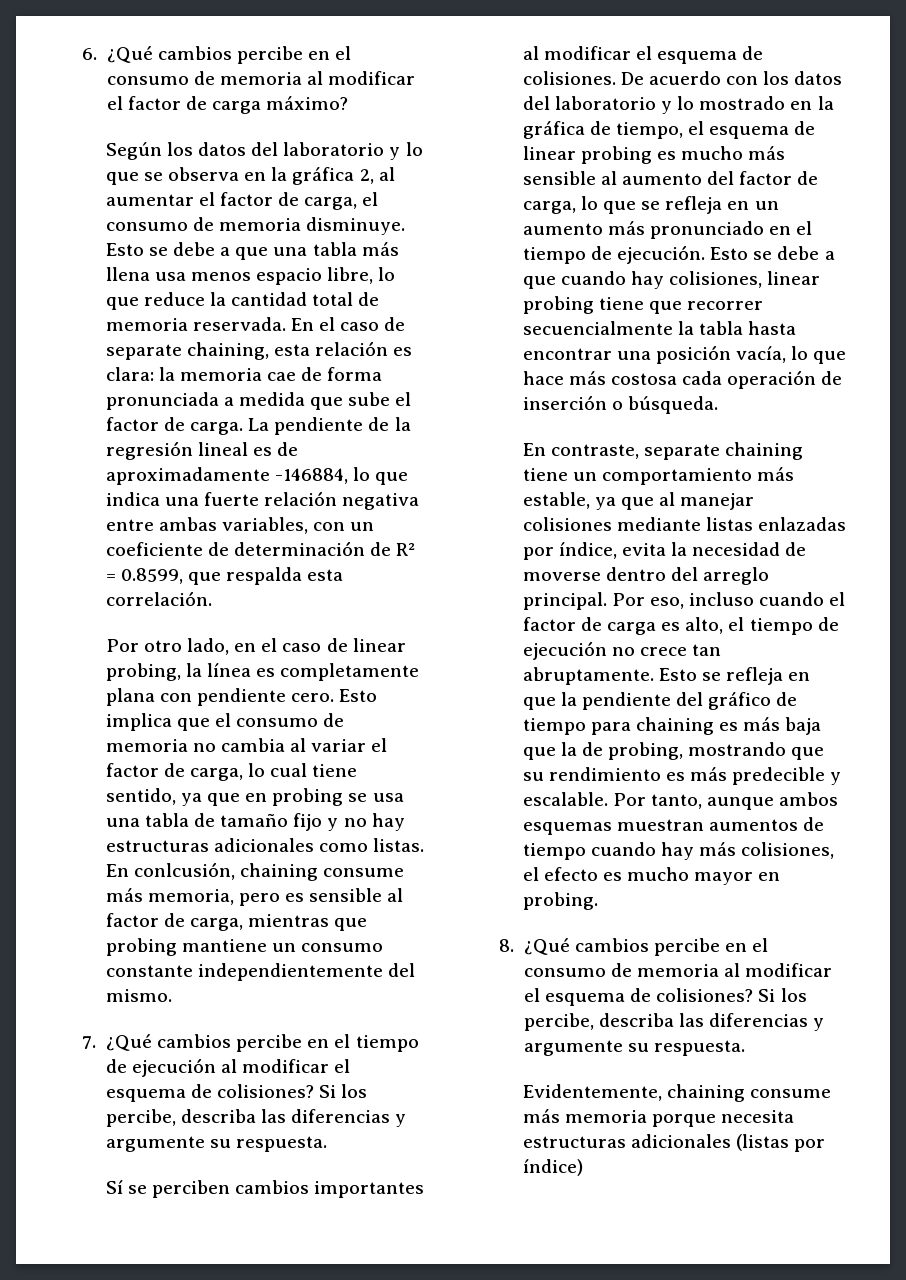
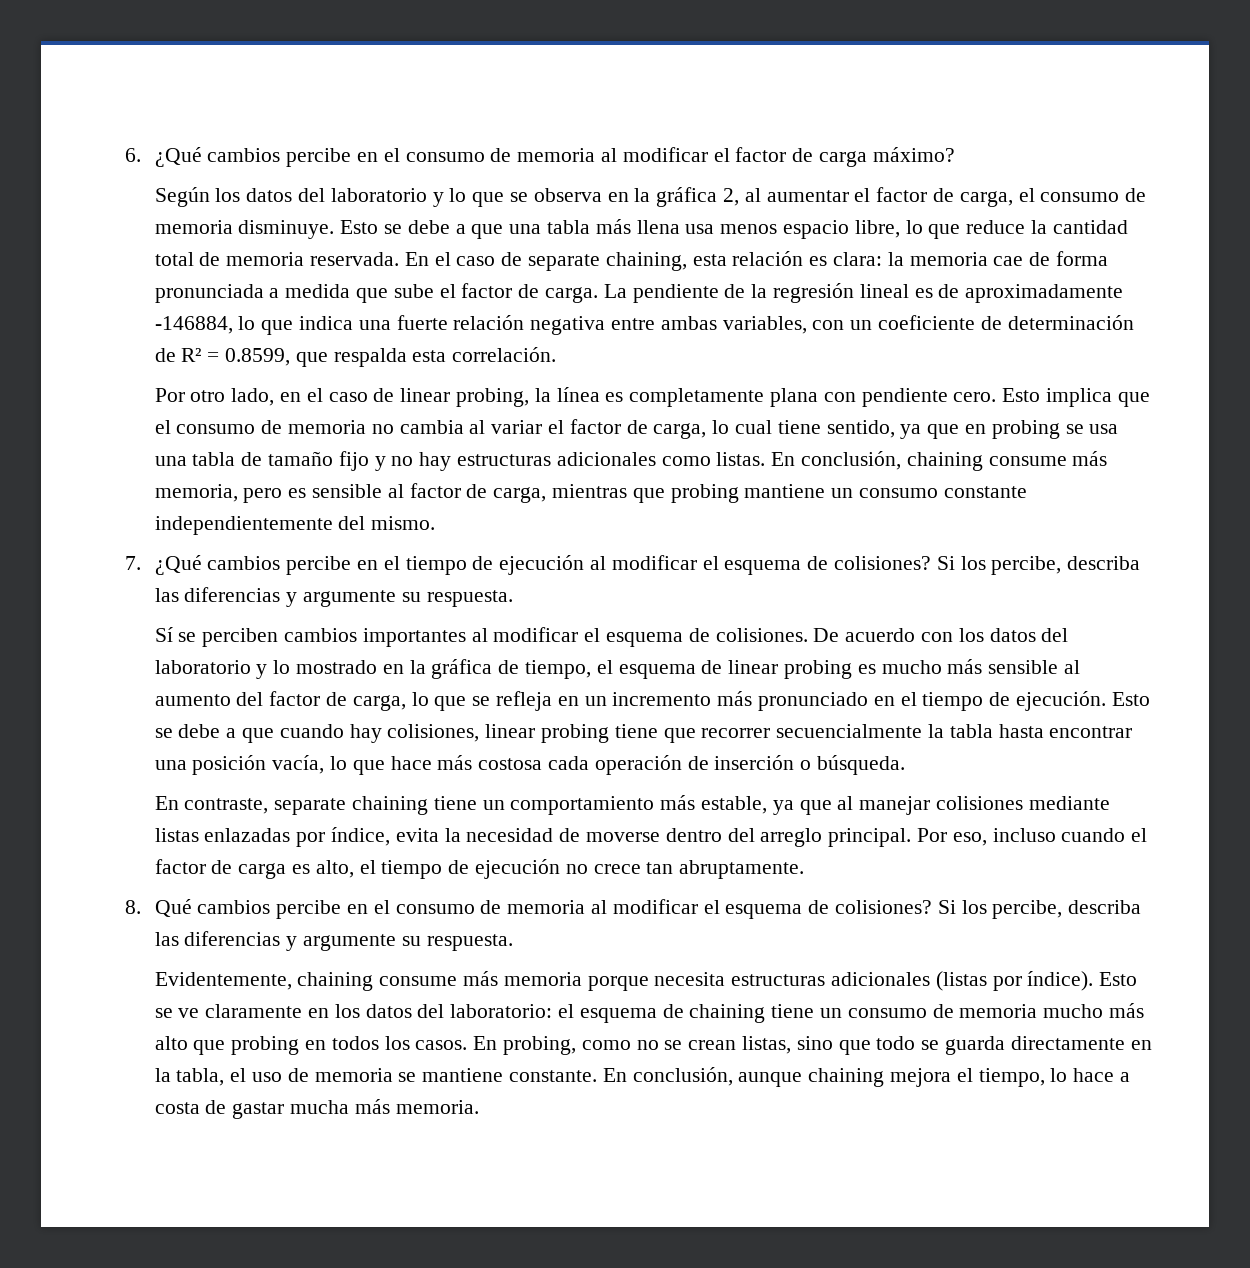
[133,862,235,880] conlcusión, -> [801,451,902,470] conclusión,
[522,223,603,235] aumento -> [612,692,712,706] incremento
[658,667,811,685] [522,692,798,710] [522,717,822,735] [522,742,825,760] [522,767,842,785] [522,792,839,810] [522,817,825,835] [522,842,835,860] [522,867,781,885] [522,892,598,910] Esto se refleja en que la pendiente del gráfico de tiempo para chaining es más baja que la de probing, mostrando que su rendimiento es más predecible y escalable. Por tanto, aunque ambos esquemas muestran aumentos de tiempo cuando hay más colisiones, el efecto es mucho mayor en probing. -> (805, 869) none
[523,938,570,955] ¿Qué -> [154,899,192,917] Qué
[522,1159,583,1176] índice) -> [1027,971,1138,991] [154,1003,1145,1023] [154,1036,1152,1055] [154,1067,1131,1087] [154,1099,479,1119] índice). Esto se ve claramente en los datos del laboratorio: el esquema de chaining tiene un consumo de memoria mucho más alto que probing en todos los casos. En probing, como no se crean listas, sino que todo se guarda directamente en la tabla, el uso de memoria se mantiene constante. En conclusión, aunque chaining mejora el tiempo, lo hace a costa de gastar mucha más memoria.

